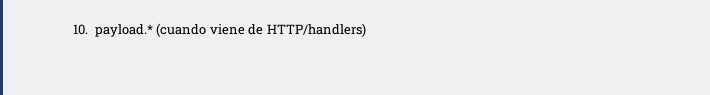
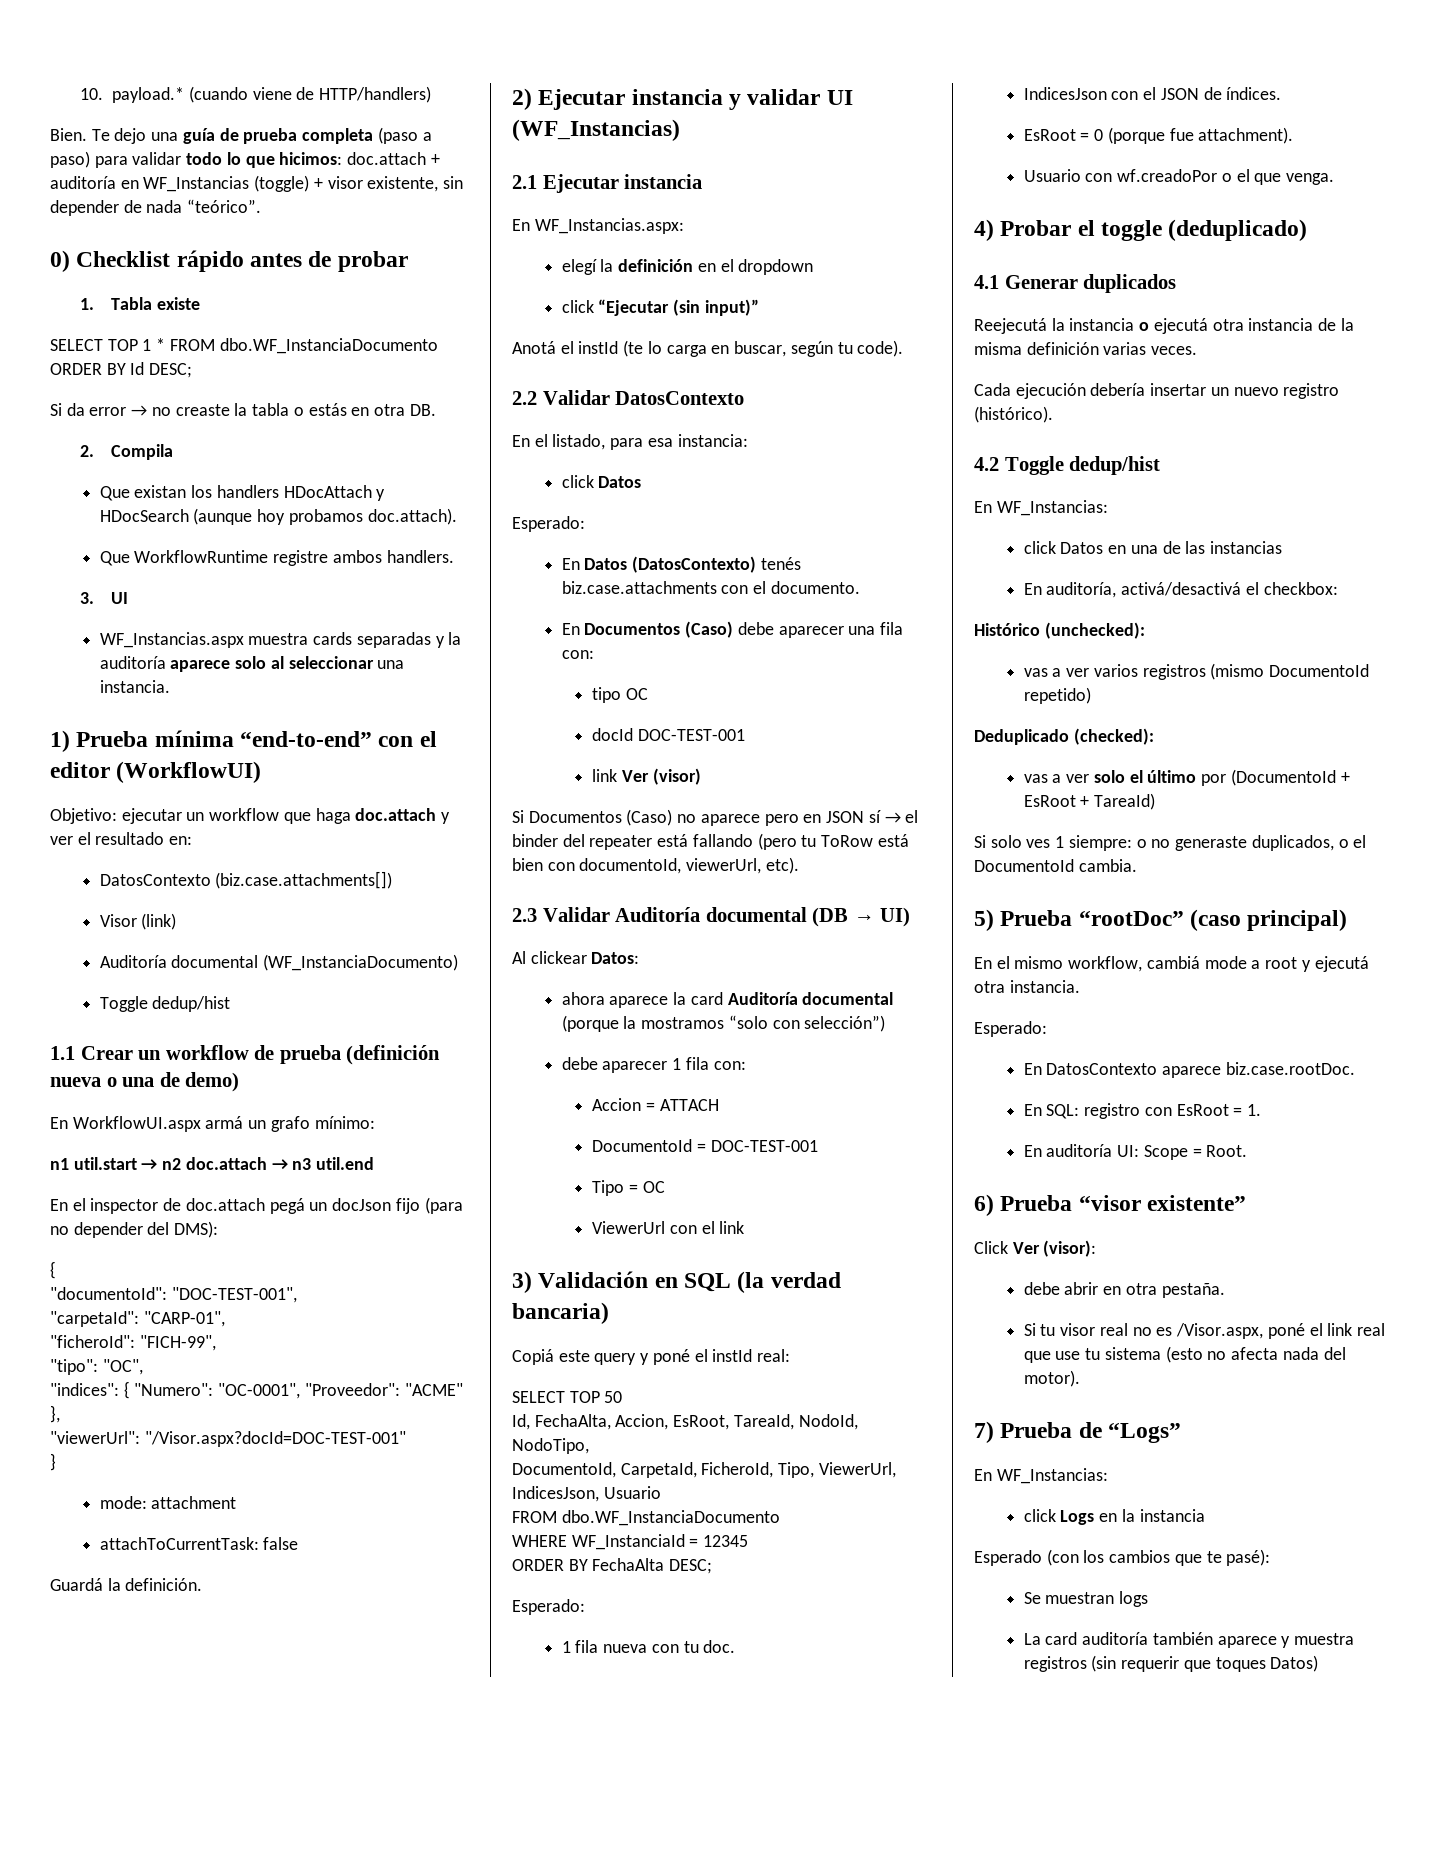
(366, 30) none -> [50,127,432,144] [50,151,440,168] [50,175,464,192] [50,199,262,216] [50,250,408,272] [80,297,200,310] [50,338,438,354] [50,362,193,378] [50,403,436,416] [80,444,173,460] [99,485,386,501] [99,508,457,525] [99,550,454,566] [80,592,128,604] [99,632,462,648] [99,656,405,672] [99,680,170,693] [50,730,437,752] [50,761,262,783] [50,808,451,824] [50,832,193,845] [99,871,393,889] [99,913,177,930] [99,954,459,971] [99,996,231,1012] [50,1045,441,1065] [50,1072,240,1092] [50,1116,375,1132] [50,1157,375,1170] [50,1197,463,1214] [50,1221,219,1238] [50,1261,56,1279] [50,1287,297,1303] [50,1311,225,1327] [50,1335,216,1351] [50,1359,143,1375] [50,1381,463,1399] [50,1405,60,1423] [50,1431,406,1447] [50,1453,56,1471] [99,1496,237,1509] [99,1537,299,1550] [50,1578,203,1591] [512,88,853,110] [512,119,680,141] [512,174,703,193] [512,218,684,234] [561,259,814,275] [561,299,759,316] [512,340,904,357] [512,390,745,405] [512,434,748,450] [561,475,642,488] [512,516,585,532] [561,556,801,573] [561,581,860,594] [561,621,904,638] [561,650,594,659] [592,687,648,703] [592,728,745,741] [592,768,701,785] [512,809,919,826] [512,833,909,850] [512,857,799,874] [512,907,911,927] [512,951,640,964] [561,992,894,1008] [561,1015,886,1032] [561,1057,746,1073] [592,1098,719,1111] [592,1139,818,1152] [592,1180,665,1196] [592,1221,745,1234] [512,1271,841,1293] [512,1302,609,1324] [512,1349,791,1365] [512,1391,623,1403] [512,1414,858,1430] [512,1438,589,1454] [512,1462,896,1478] [512,1486,661,1502] [512,1510,780,1526] [512,1534,749,1550] [512,1558,713,1574] [512,1599,585,1615] [561,1640,736,1653] [1023,87,1282,100] [1023,127,1294,144] [1023,169,1335,185] [974,219,1308,241] [974,274,1177,293] [974,318,1354,334] [974,342,1198,355] [974,383,1340,399] [974,406,1053,423] [974,456,1161,475] [974,500,1108,516] [1023,541,1283,554] [1023,582,1338,598] [974,622,1145,639] [1023,663,1370,680] [1023,687,1091,704] [974,728,1154,745] [1023,769,1350,786] [1023,793,1156,810] [974,835,1367,851] [974,859,1137,872] [974,909,1348,931] [974,956,1369,972] [974,980,1080,993] [974,1021,1047,1037] [1023,1062,1355,1078] [1023,1103,1262,1119] [1023,1144,1248,1160] [974,1194,1247,1216] [974,1240,1097,1257] [1023,1282,1225,1298] [1023,1323,1385,1339] [1023,1346,1346,1363] [1023,1370,1080,1387] [974,1421,1182,1443] [974,1468,1108,1484] [1023,1509,1205,1525] [974,1549,1271,1566] [1023,1591,1149,1607] [1023,1632,1355,1648] [1023,1655,1319,1672] // Bien. Te dejo una guía de prueba completa (paso a paso) para validar todo lo que hicimos: doc.attach + auditoría en WF_Instancias (toggle) + visor existente, sin depender de nada “teórico”. // 0) Checklist rápido antes de probar // 1. Tabla existe // SELECT TOP 1 * FROM dbo.WF_InstanciaDocumento ORDER BY Id DESC; // Si da error → no creaste la tabla o estás en otra DB. // 2. Compila // Que existan los handlers HDocAttach y HDocSearch (aunque hoy probamos doc.attach). // Que WorkflowRuntime registre ambos handlers. // 3. UI // WF_Instancias.aspx muestra cards separadas y la auditoría aparece solo al seleccionar una instancia. // 1) Prueba mínima “end-to-end” con el editor (WorkflowUI) // Objetivo: ejecutar un workflow que haga doc.attach y ver el resultado en: // DatosContexto (biz.case.attachments[]) // Visor (link) // Auditoría documental (WF_InstanciaDocumento) // Toggle dedup/hist // 1.1 Crear un workflow de prueba (definición nueva o una de demo) // En WorkflowUI.aspx armá un grafo mínimo: // n1 util.start → n2 doc.attach → n3 util.end // En el inspector de doc.attach pegá un docJson fijo (para no depender del DMS): // { // "documentoId": "DOC-TEST-001", // "carpetaId": "CARP-01", // "ficheroId": "FICH-99", // "tipo": "OC", // "indices": { "Numero": "OC-0001", "Proveedor": "ACME" }, // "viewerUrl": "/Visor.aspx?docId=DOC-TEST-001" // } // mode: attachment // attachToCurrentTask: false // Guardá la definición. // 2) Ejecutar instancia y validar UI (WF_Instancias) // 2.1 Ejecutar instancia // En WF_Instancias.aspx: // elegí la definición en el dropdown // click “Ejecutar (sin input)” // Anotá el instId (te lo carga en buscar, según tu code). // 2.2 Validar DatosContexto // En el listado, para esa instancia: // click Datos // Esperado: // En Datos (DatosContexto) tenés biz.case.attachments con el documento. // En Documentos (Caso) debe aparecer una fila con: // tipo OC // docId DOC-TEST-001 // link Ver (visor) // Si Documentos (Caso) no aparece pero en JSON sí → el binder del repeater está fallando (pero tu ToRow está bien con documentoId, viewerUrl, etc). // 2.3 Validar Auditoría documental (DB → UI) // Al clickear Datos: // ahora aparece la card Auditoría documental (porque la mostramos “solo con selección”) // debe aparecer 1 fila con: // Accion = ATTACH // DocumentoId = DOC-TEST-001 // Tipo = OC // ViewerUrl con el link // 3) Validación en SQL (la verdad bancaria) // Copiá este query y poné el instId real: // SELECT TOP 50 // Id, FechaAlta, Accion, EsRoot, TareaId, NodoId, NodoTipo, // DocumentoId, CarpetaId, FicheroId, Tipo, ViewerUrl, IndicesJson, Usuario // FROM dbo.WF_InstanciaDocumento // WHERE WF_InstanciaId = 12345 // ORDER BY FechaAlta DESC; // Esperado: // 1 fila nueva con tu doc. // IndicesJson con el JSON de índices. // EsRoot = 0 (porque fue attachment). // Usuario con wf.creadoPor o el que venga. // 4) Probar el toggle (deduplicado) // 4.1 Generar duplicados // Reejecutá la instancia o ejecutá otra instancia de la misma definición varias veces. // Cada ejecución debería insertar un nuevo registro (histórico). // 4.2 Toggle dedup/hist // En WF_Instancias: // click Datos en una de las instancias // En auditoría, activá/desactivá el checkbox: // Histórico (unchecked): // vas a ver varios registros (mismo DocumentoId repetido) // Deduplicado (checked): // vas a ver solo el último por (DocumentoId + EsRoot + TareaId) // Si solo ves 1 siempre: o no generaste duplicados, o el DocumentoId cambia. // 5) Prueba “rootDoc” (caso principal) // En el mismo workflow, cambiá mode a root y ejecutá otra instancia. // Esperado: // En DatosContexto aparece biz.case.rootDoc. // En SQL: registro con EsRoot = 1. // En auditoría UI: Scope = Root. // 6) Prueba “visor existente” // Click Ver (visor): // debe abrir en otra pestaña. // Si tu visor real no es /Visor.aspx, poné el link real que use tu sistema (esto no afecta nada del motor). // 7) Prueba de “Logs” // En WF_Instancias: // click Logs en la instancia // Esperado (con los cambios que te pasé): // Se muestran logs // La card auditoría también aparece y muestra registros (sin requerir que toques Datos)

